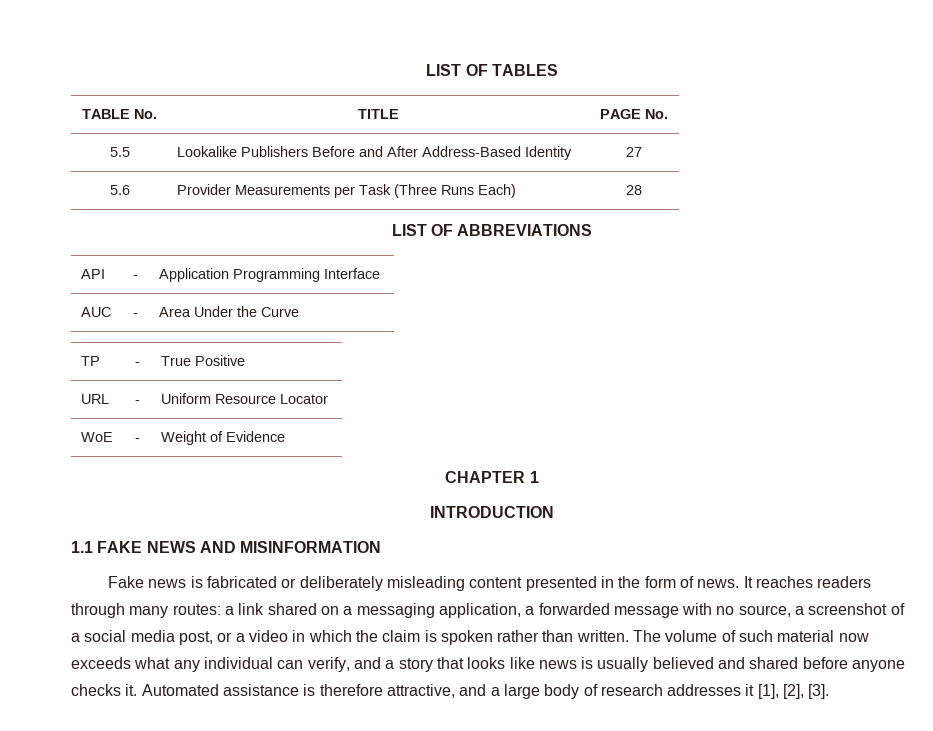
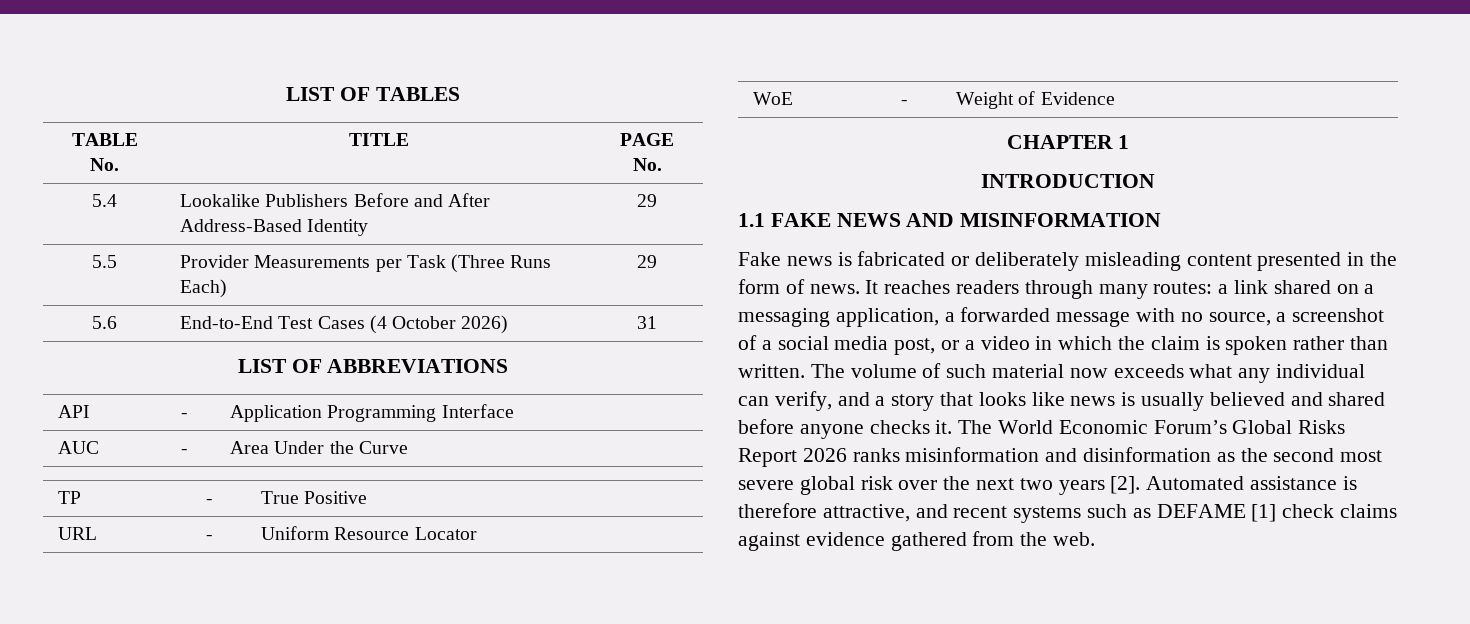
[109,147,130,157] 5.5 -> [92,194,117,207] 5.4
[625,147,642,157] [109,185,130,195] 27 // 5.6 -> [637,194,657,207] [92,255,117,268] 29 // 5.5
[625,185,642,195] 28 -> [637,255,657,268] [92,316,117,329] [180,315,509,334] [637,316,657,329] 29 // 5.6 | End-to-End Test Cases (4 October 2026) | 31
(138, 690) none -> [958,420,1346,434] [738,447,1383,467] [738,476,1141,495] The World Economic Forum’s Global Risks Report 2026 ranks misinformation and disinformation as the second most severe global risk over the next two years [2].
[490,684,830,699] a large body of research addresses it [1], [2], [3]. -> [953,504,1398,523] [738,531,1096,551] recent systems such as DEFAME [1] check claims against evidence gathered from the web.

